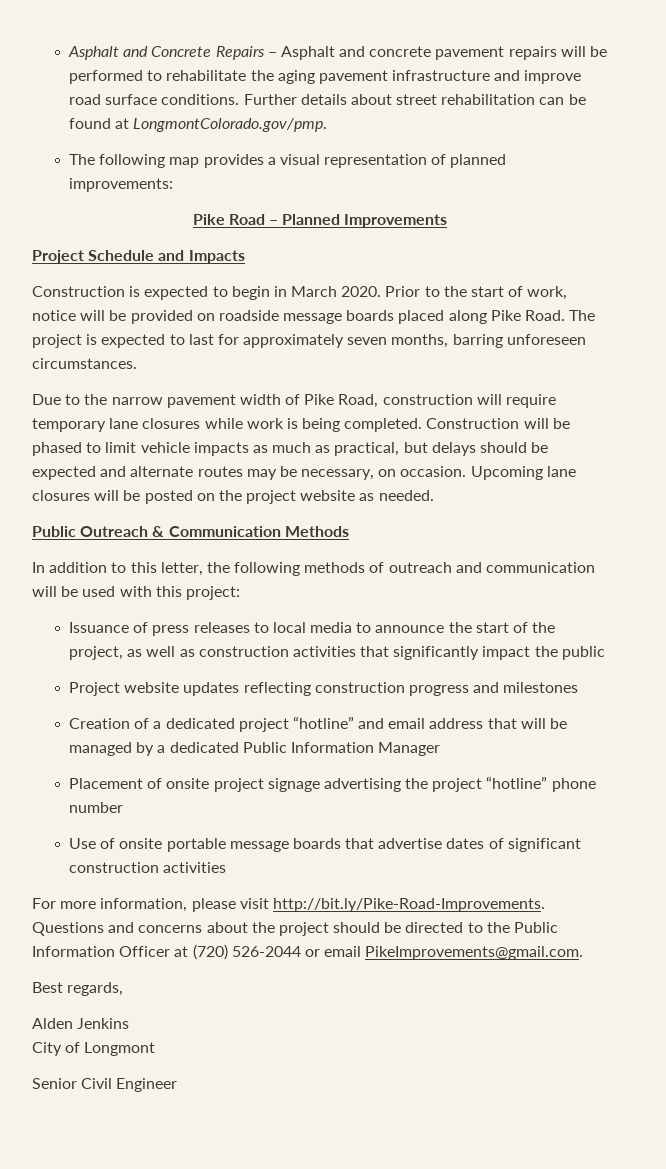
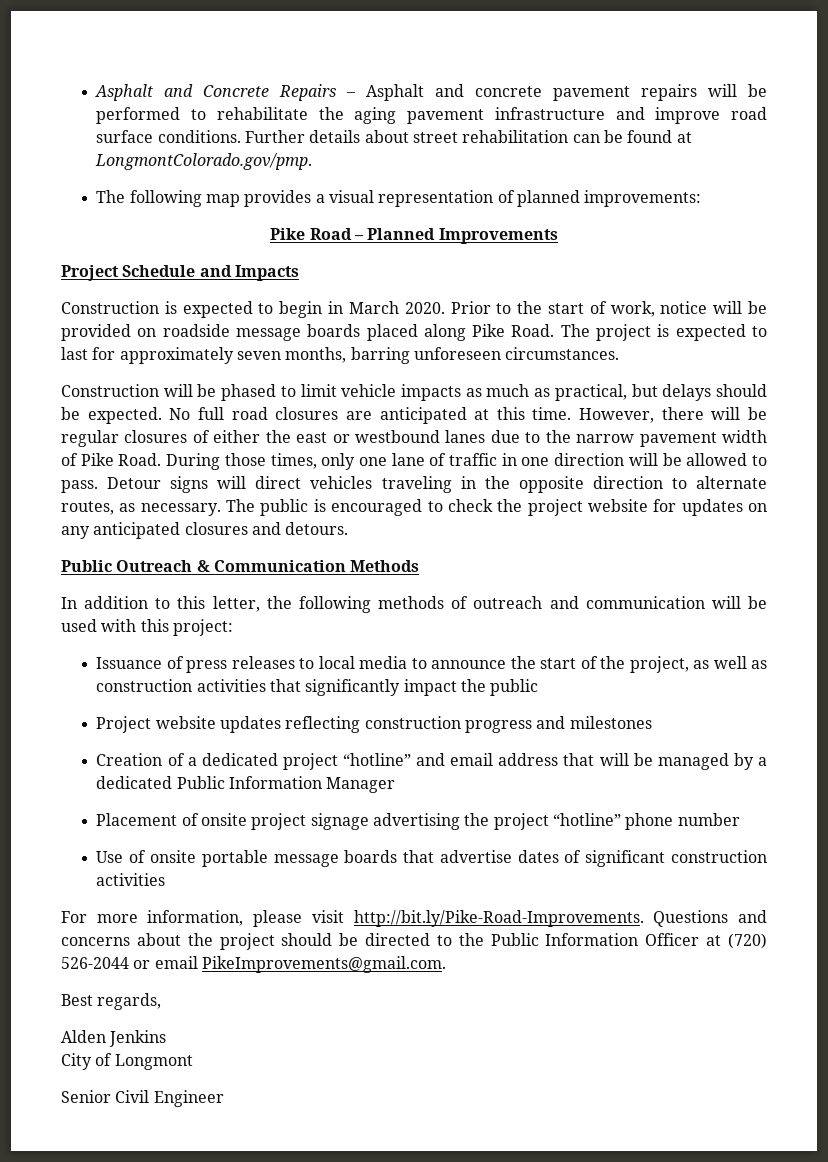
[32,394,557,408] [32,418,423,432] Due to the narrow pavement width of Pike Road, construction will require temporary lane closures while work is being completed. -> (620, 353) none
[32,466,576,480] [32,490,434,504] expected and alternate routes may be necessary, on occasion. Upcoming lane closures will be posted on the project website as needed. -> [87,407,767,424] [61,430,768,447] [61,453,767,470] [61,476,768,493] [61,499,767,516] [61,522,349,539] expected. No full road closures are anticipated at this time. However, there will be regular closures of either the east or westbound lanes due to the narrow pavement width of Pike Road. During those times, only one lane of traffic in one direction will be allowed to pass. Detour signs will direct vehicles traveling in the opposite direction to alternate routes, as necessary. The public is encouraged to check the project website for updates on any anticipated closures and detours.

